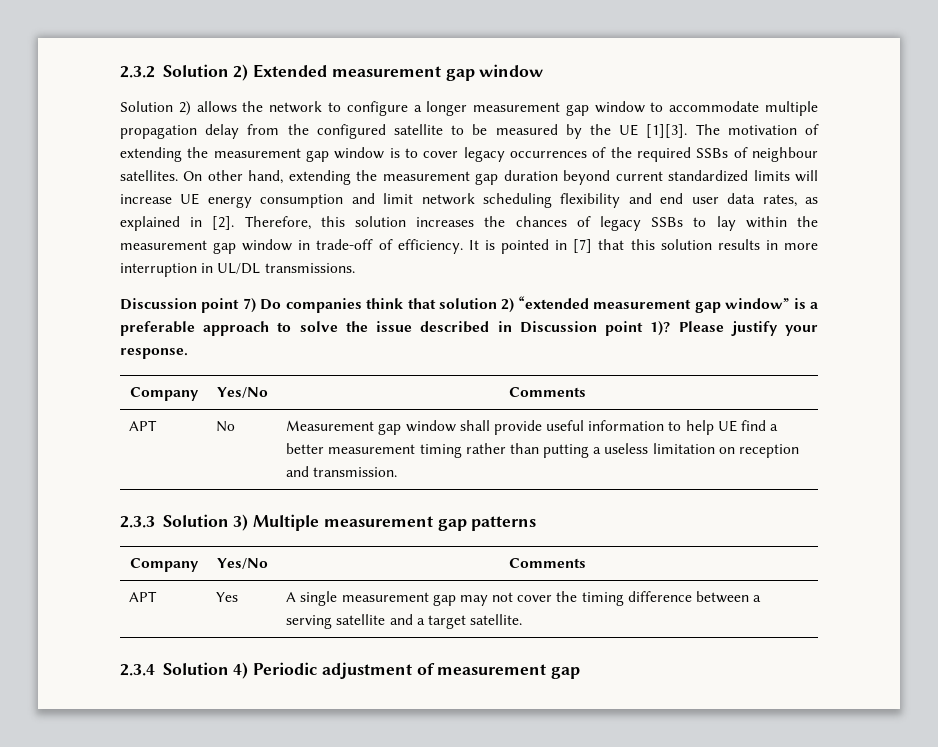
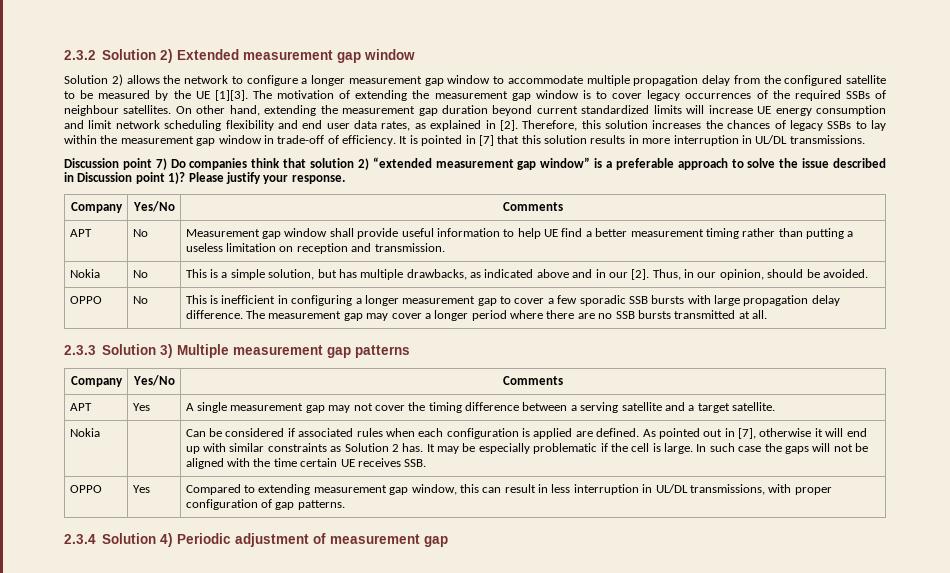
(398, 472) none -> [69,269,100,278] [132,270,148,278] [185,269,868,280] [69,296,102,304] [132,296,148,304] [185,295,840,306] [185,310,768,321] // Nokia | No | This is a simple solution, but has multiple drawbacks, as indicated above and in our [2]. Thus, in our opinion, should be avoided. // OPPO | No | This is inefficient in configuring a longer measurement gap to cover a few sporadic SSB bursts with large propagation delay difference. The measurement gap may cover a longer period where there are no SSB bursts transmitted at all.
(523, 619) none -> [69,428,100,437] [185,428,867,439] [185,443,869,454] [185,458,427,469] [69,485,102,493] [132,485,150,493] [185,484,832,495] [185,499,345,510] // Nokia | | Can be considered if associated rules when each configuration is applied are defined. As pointed out in [7], otherwise it will end up with similar constraints as Solution 2 has. It may be especially problematic if the cell is large. In such case the gaps will not be aligned with the time certain UE receives SSB. // OPPO | Yes | Compared to extending measurement gap window, this can result in less interruption in UL/DL transmissions, with proper configuration of gap patterns.

